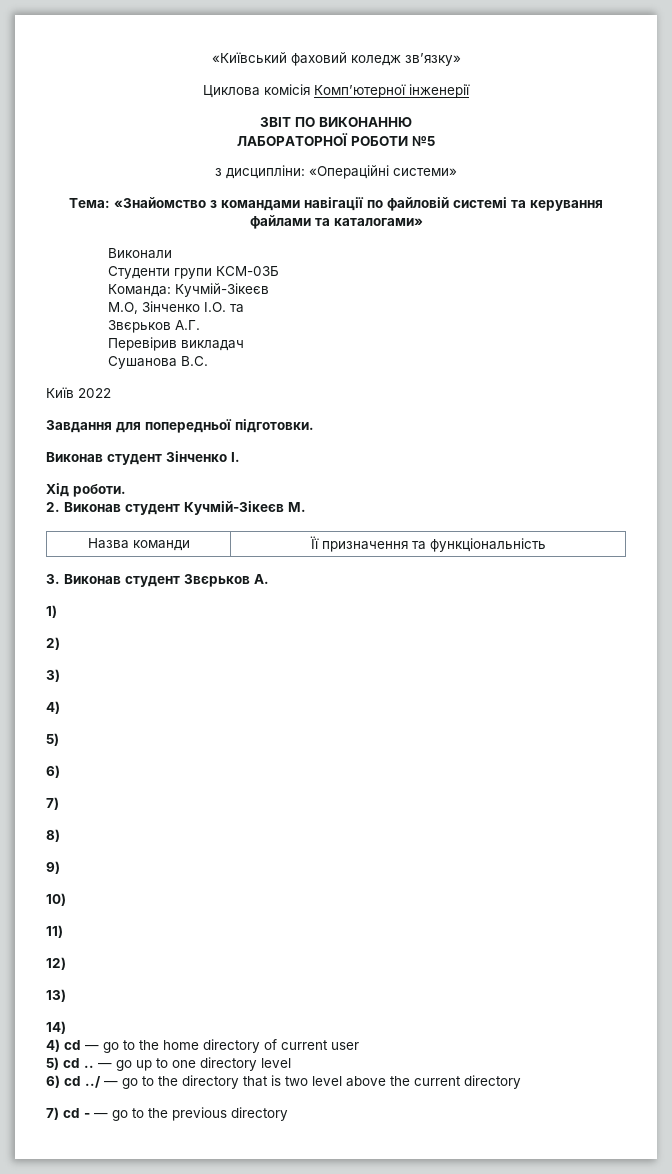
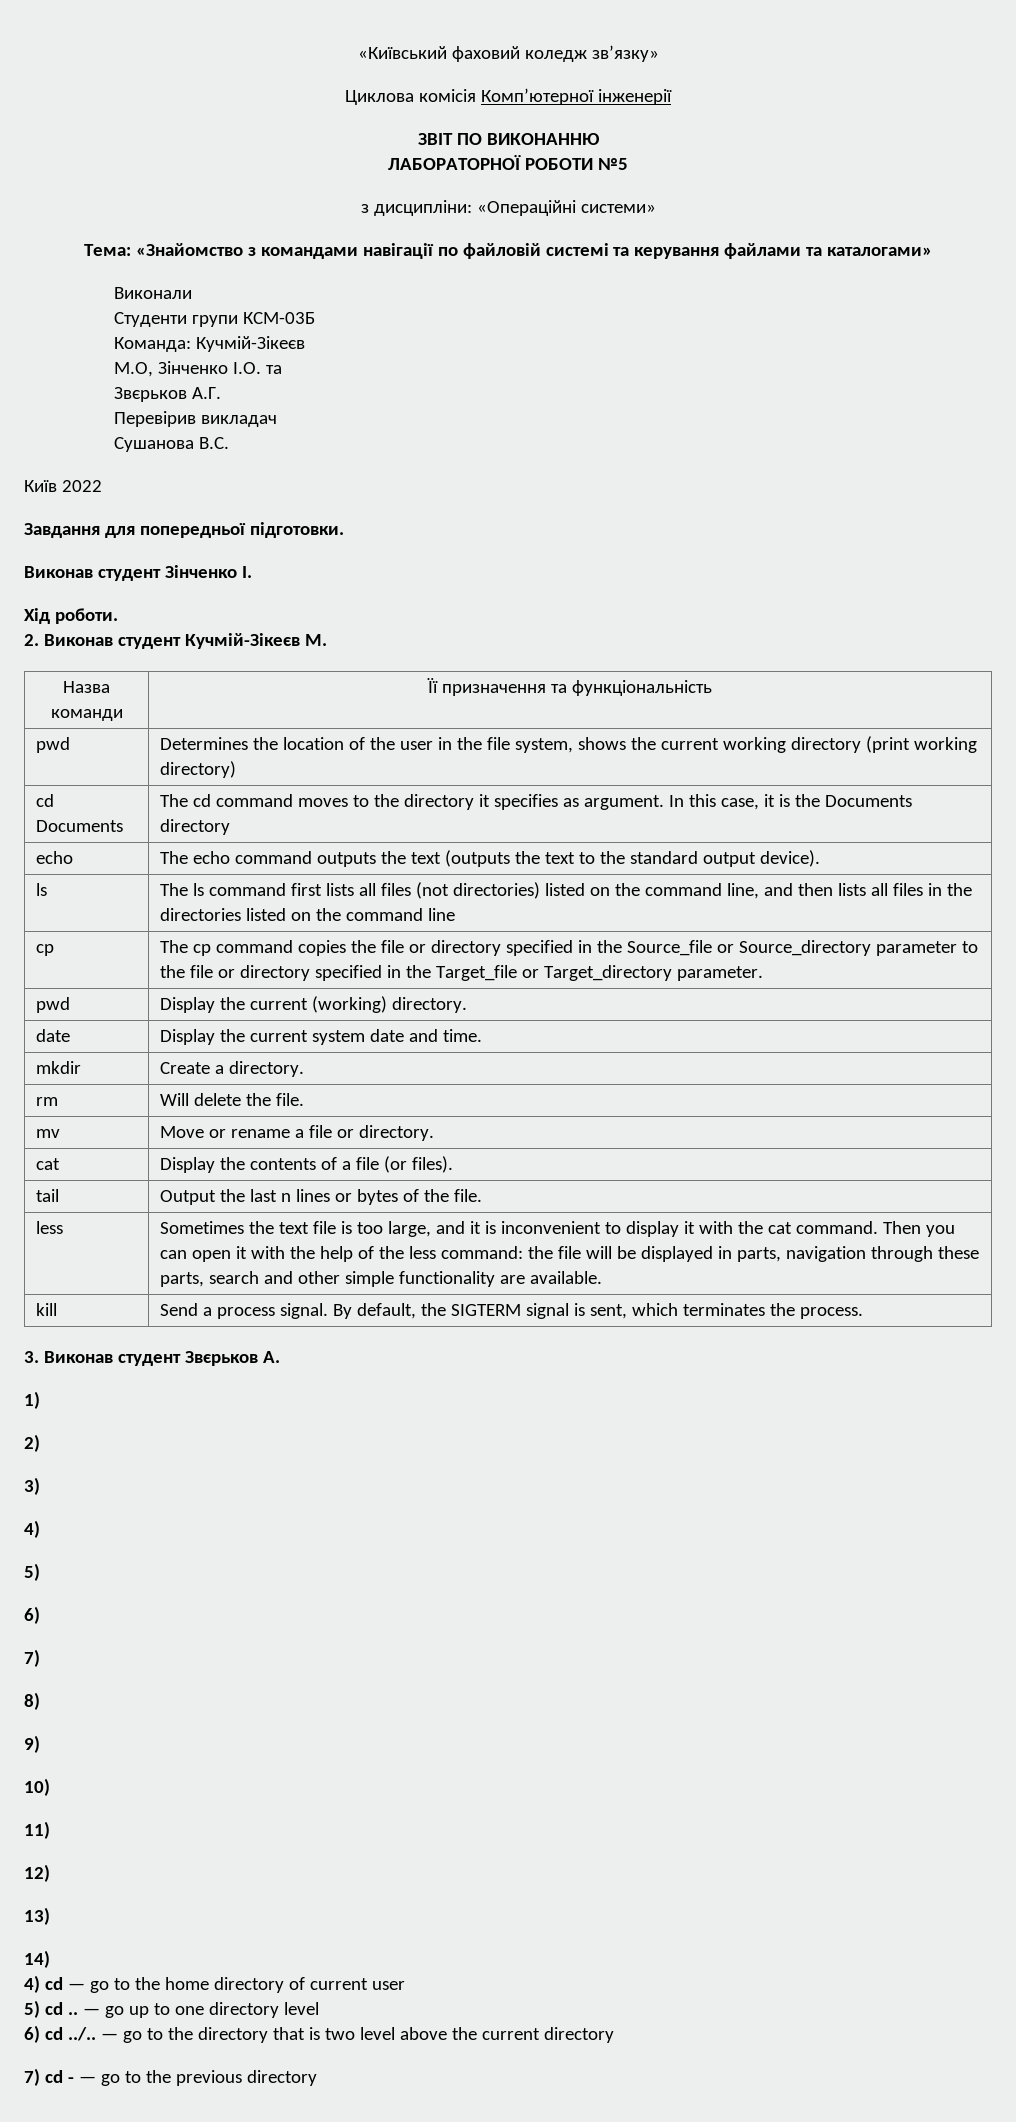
(546, 545) none -> [36,737,71,753] [160,736,978,753] [160,761,237,778] [36,794,55,807] [36,820,124,832] [160,794,913,810] [160,819,231,835] [36,851,74,864] [160,850,821,867] [36,883,48,896] [160,882,973,899] [160,908,456,921] [36,944,55,956] [160,940,979,956] [160,965,764,981] [36,997,71,1013] [160,996,468,1013] [36,1029,71,1042] [160,1029,483,1045] [36,1061,82,1074] [160,1061,305,1077] [36,1097,59,1106] [160,1093,305,1106] [36,1129,61,1138] [160,1125,435,1141] [36,1158,61,1170] [160,1156,454,1173] [36,1189,60,1202] [160,1189,483,1205] [36,1221,64,1234] [160,1221,956,1237] [160,1246,980,1262] [160,1271,603,1287] [36,1303,58,1316] [160,1303,864,1319] // pwd | Determines the location of the user in the file system, shows the current working directory (print working directory) // cd Documents | The cd command moves to the directory it specifies as argument. In this case, it is the Documents directory // echo | The echo command outputs the text (outputs the text to the standard output device). // ls | The ls command first lists all files (not directories) listed on the command line, and then lists all files in the directories listed on the command line // cp | The cp command copies the file or directory specified in the Source_file or Source_directory parameter to the file or directory specified in the Target_file or Target_directory parameter. // pwd | Display the current (working) directory. // date | Display the current system date and time. // mkdir | Create a directory. // rm | Will delete the file. // mv | Move or rename a file or directory. // cat | Display the contents of a file (or files). // tail | Output the last n lines or bytes of the file. // less | Sometimes the text file is too large, and it is inconvenient to display it with the cat command. Then you can open it with the help of the less command: the file will be displayed in parts, navigation through these parts, search and other simple functionality are available. // kill | Send a process signal. By default, the SIGTERM signal is sent, which terminates the process.
[85,1076,101,1088] ../ -> [67,2027,96,2041] ../..

